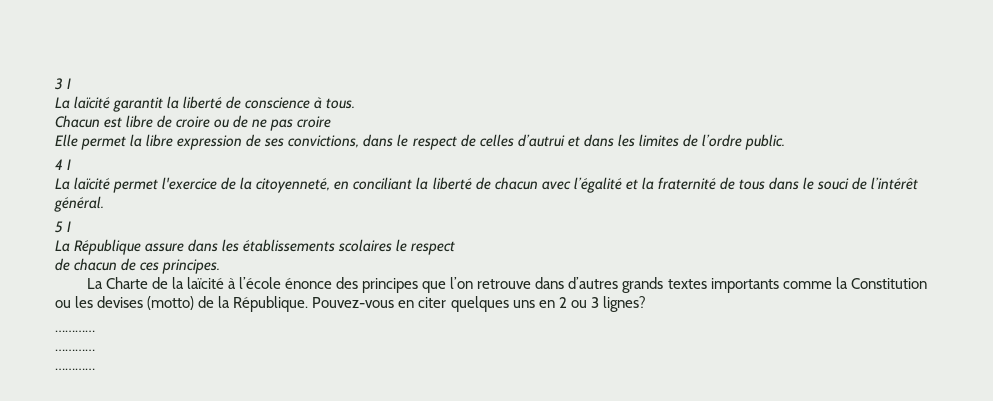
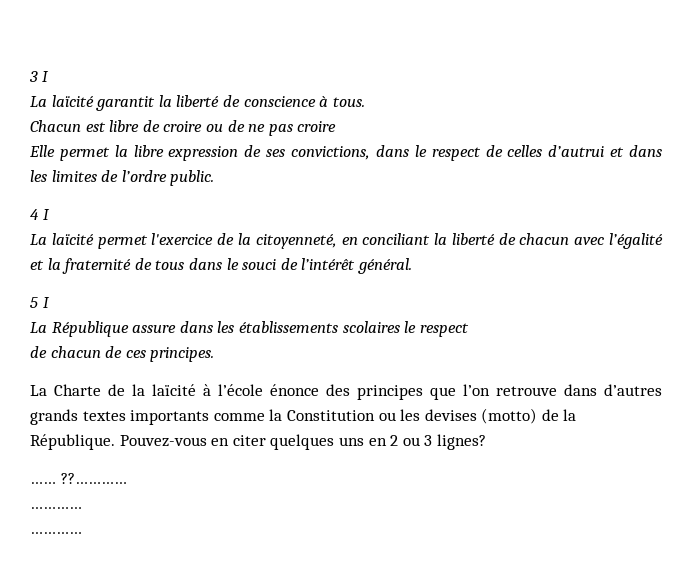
[55,330,95,332] ………… -> [30,473,127,484] …… ??…………

